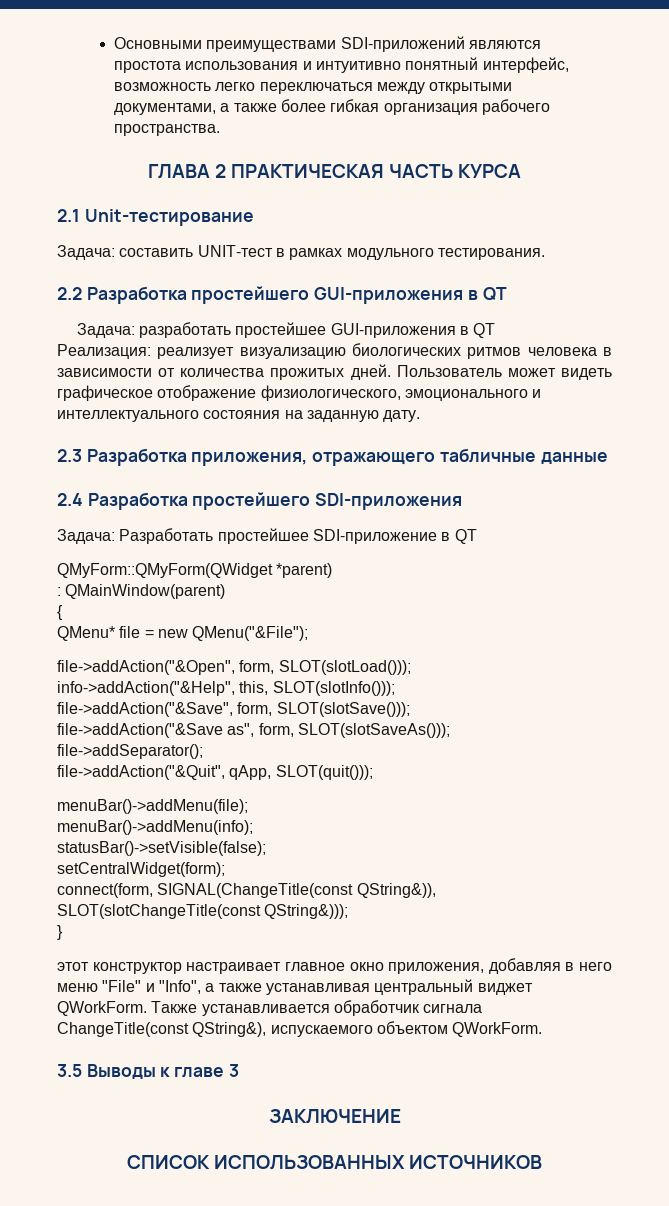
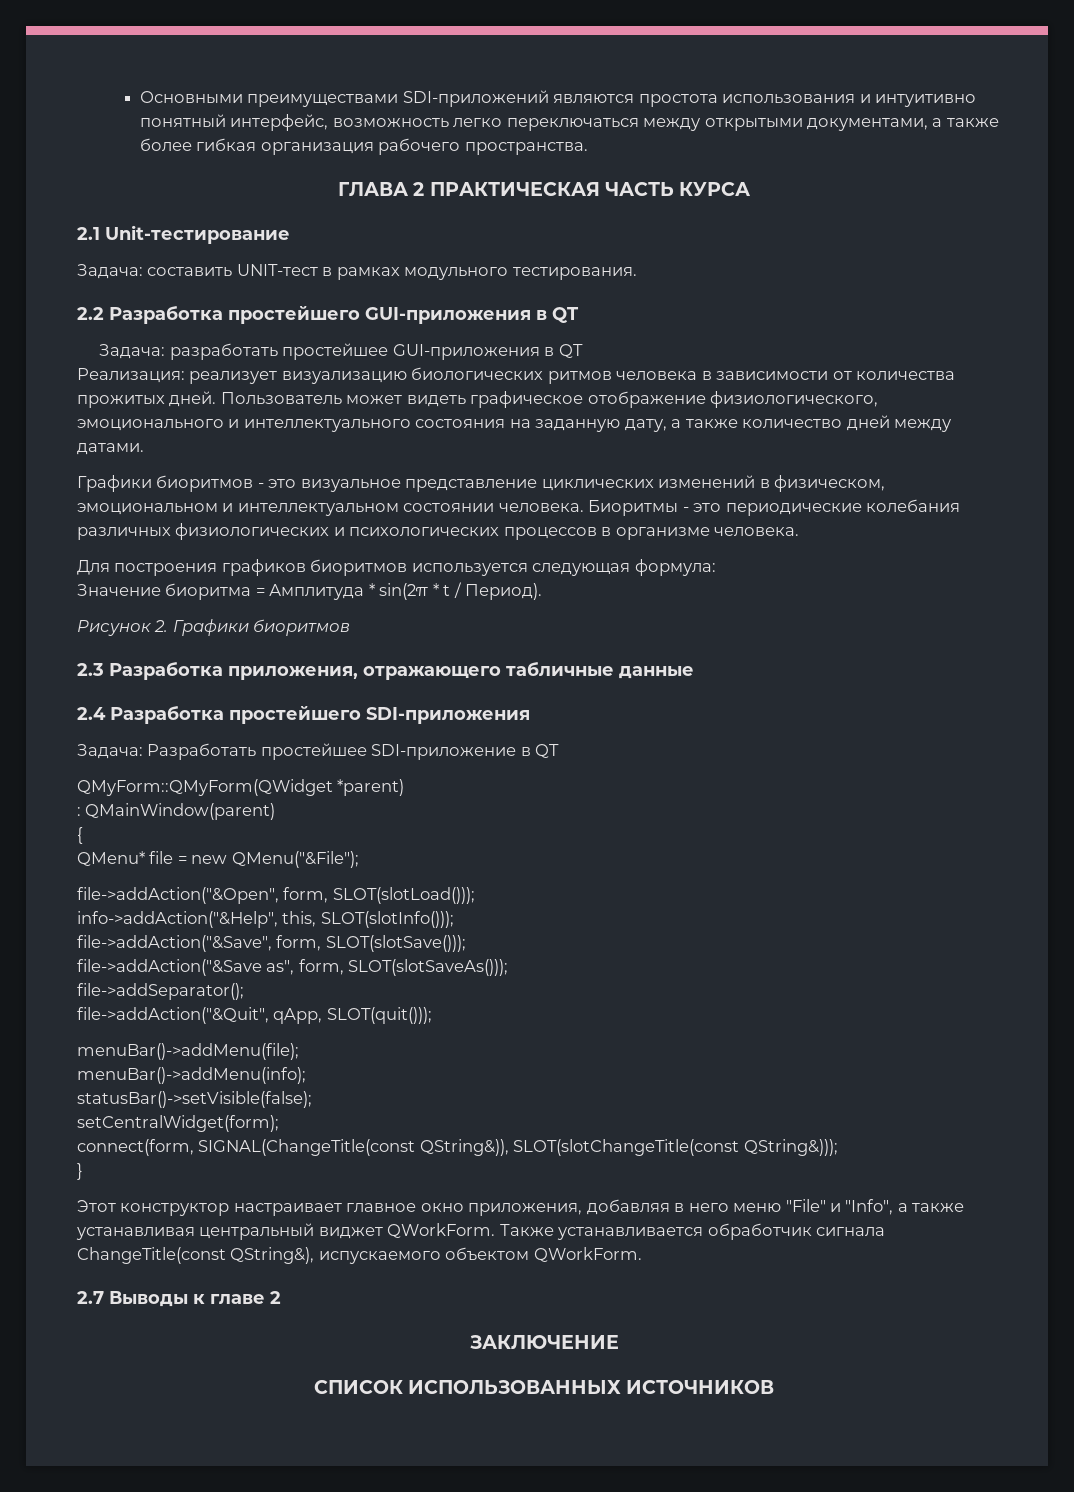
[383,410,421,422] дату. -> [624,415,953,432] [77,443,144,455] [77,475,886,492] [77,499,961,516] [77,523,800,540] [77,559,716,576] [77,582,543,600] [77,619,351,636] дату, а также количество дней между датами. // Графики биоритмов - это визуальное представление циклических изменений в физическом, эмоциональном и интеллектуальном состоянии человека. Биоритмы - это периодические колебания различных физиологических и психологических процессов в организме человека. // Для построения графиков биоритмов используется следующая формула: // Значение биоритма = Амплитуда * sin(2π * t / Период). // Рисунок 2. Графики биоритмов
[57,962,89,971] этот -> [77,1200,116,1212] Этот
[57,1064,82,1077] 3.5 -> [77,1291,104,1304] 2.7
[228,1064,239,1077] 3 -> [270,1291,281,1304] 2

